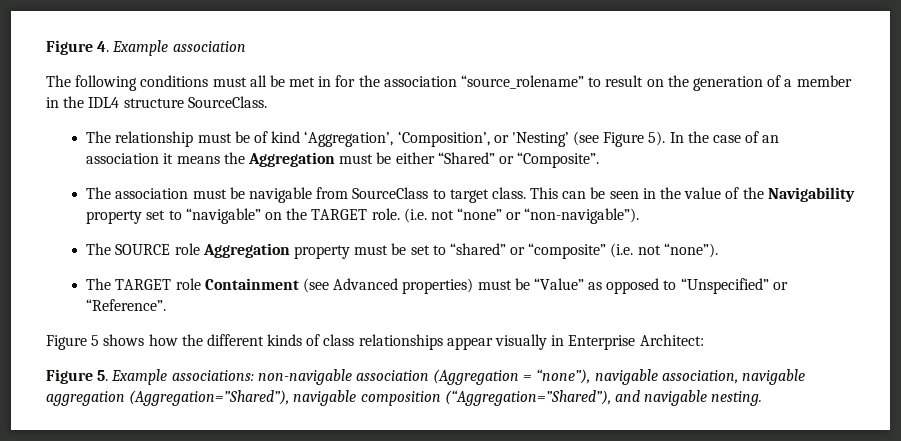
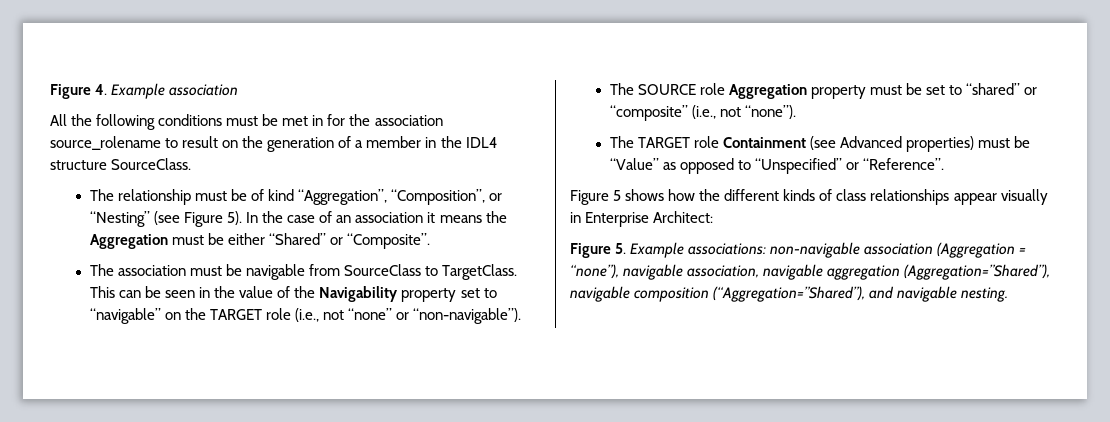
[46,75,71,87] The -> [50,114,93,126] All the
[249,75,267,87] all -> (259, 121) none
[461,75,585,89] “source_rolename” -> [50,136,161,150] source_rolename
[304,131,569,147] ‘Aggregation’, ‘Composition’, or 'Nesting’ -> [298,189,503,205] [89,211,150,227] “Aggregation”, “Composition”, or “Nesting”
[449,187,526,203] target class. -> [442,264,518,280] TargetClass.
[371,208,427,223] role. (i.e. -> [266,308,320,322] role (i.e.,
[610,243,634,258] (i.e. -> [692,105,717,119] (i.e.,

